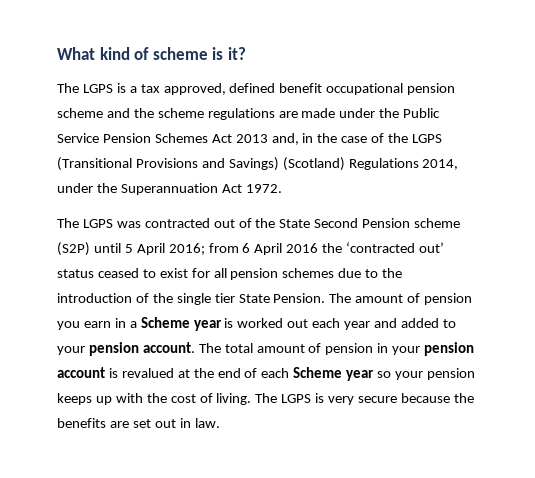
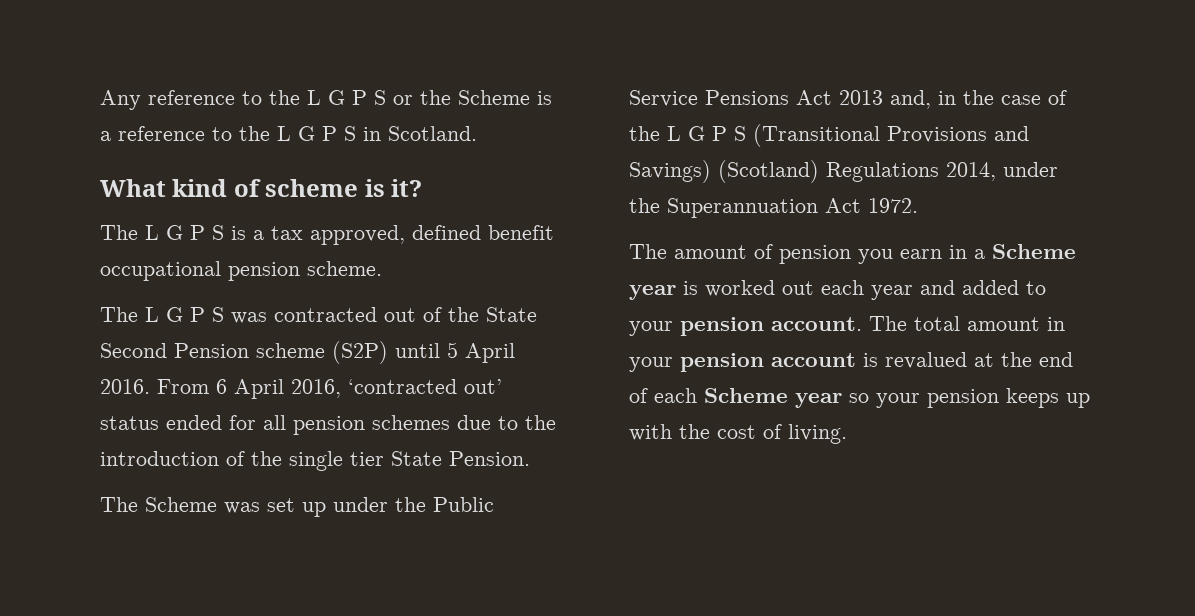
(57, 53) none -> [100,90,552,110] [100,126,477,141] Any reference to the L G P S or the Scheme is a reference to the L G P S in Scotland. //
[82,84,113,93] LGPS -> [145,225,224,240] L G P S
[57,108,441,120] [57,133,443,145] [57,157,459,171] [57,183,282,195] [57,218,113,228] scheme and the scheme regulations are made under the Public Service Pension Schemes Act 2013 and, in the case of the LGPS (Transitional Provisions and Savings) (Scotland) Regulations 2014, under the Superannuation Act 1972. // The LGPS -> [307,261,382,276] [100,307,224,322] scheme. // The L G P S
[168,242,445,255] [57,268,188,278] 2016; from 6 April 2016 the ‘contracted out’ status ceased to exist -> [100,379,502,399] [100,415,222,430] 2016. From 6 April 2016, ‘contracted out’ status ended
(326, 298) none -> [100,497,494,517] [629,90,1067,109] [629,124,1029,147] [629,160,1058,183] [629,198,918,218] // The Scheme was set up under the Public Service Pensions Act 2013 and, in the case of the L G P S (Transitional Provisions and Savings) (Scotland) Regulations 2014, under the Superannuation Act 1972. //
[308,343,374,355] of pension -> (1040, 324) none
[255,393,474,405] [57,418,220,428] The LGPS is very secure because the benefits are set out in law. -> (847, 434) none

